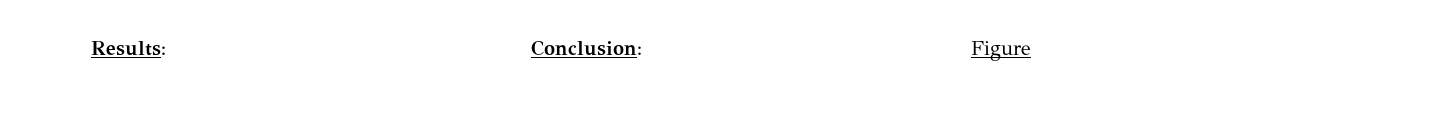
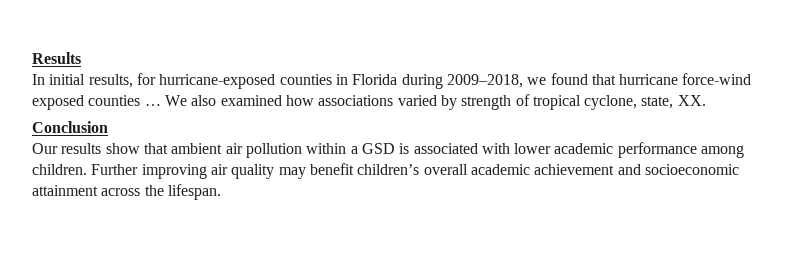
[91,41,166,56] [531,40,642,56] [971,41,1031,61] Results: // Conclusion: // Figure -> [32,52,81,64] [32,73,752,89] [32,94,706,110] [32,121,108,133] [32,142,745,158] [32,163,739,179] [32,184,221,200] Results // In initial results, for hurricane-exposed counties in Florida during 2009–2018, we found that hurricane force-wind exposed counties … We also examined how associations varied by strength of tropical cyclone, state, XX. // Conclusion // Our results show that ambient air pollution within a GSD is associated with lower academic performance among children. Further improving air quality may benefit children’s overall academic achievement and socioeconomic attainment across the lifespan.

